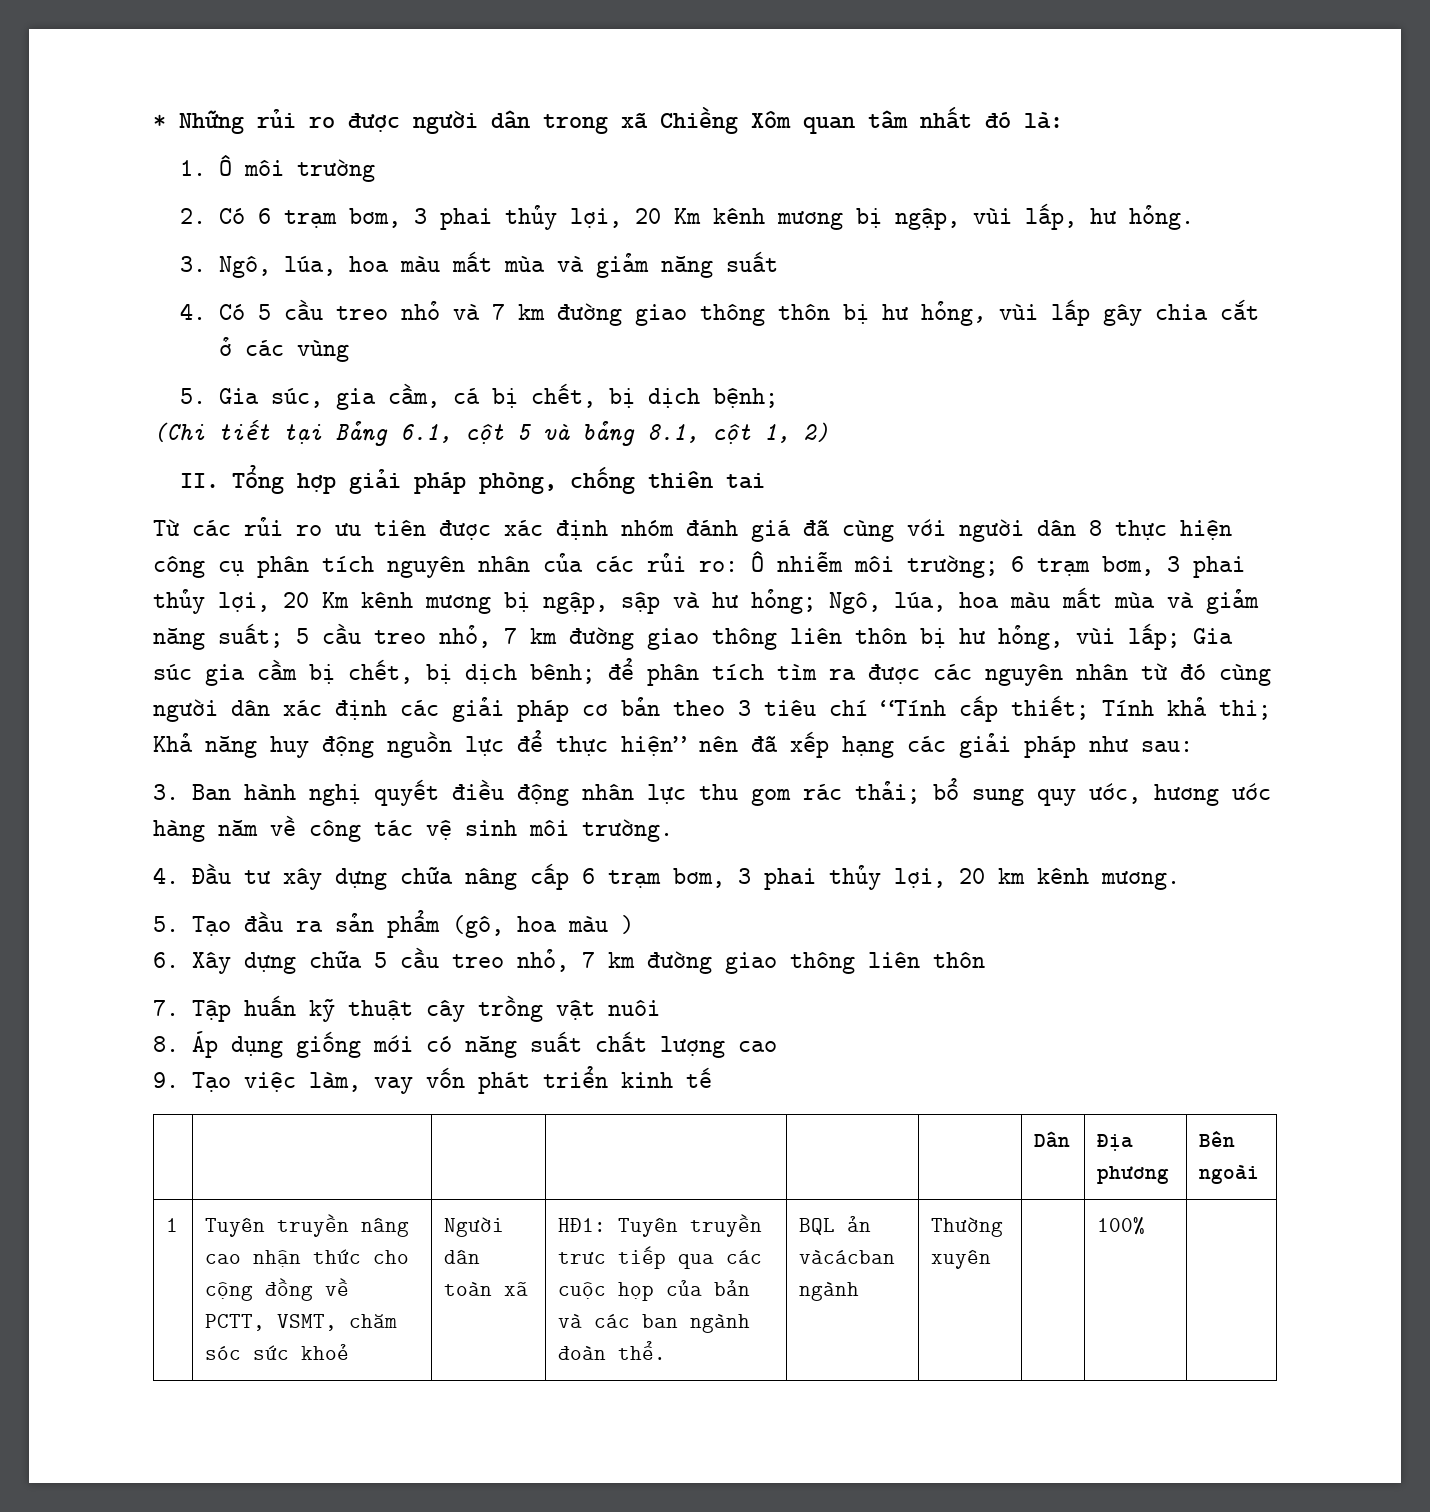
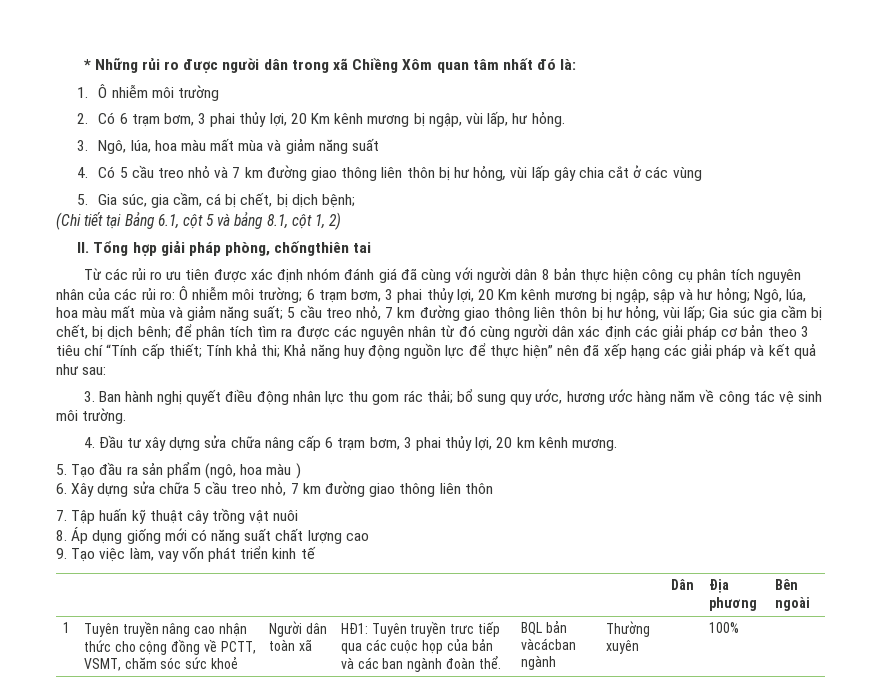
(232, 165) none -> [111,84,148,98] nhiễm
(765, 314) none -> [381,167,403,178] liên
[570,467,714,494] chống thiên -> [274,241,350,256] chốngthiên
(1102, 528) none -> [553,268,576,280] bản
(1076, 747) none -> [750,343,816,359] và kết quả
(387, 879) none -> [204,435,227,448] sửa
[452,915,504,938] (gô, -> [205,463,237,479] (ngô,
(296, 963) none -> [132,481,155,494] sửa
[847,1216,872,1232] ản -> [545,621,567,633] bản

